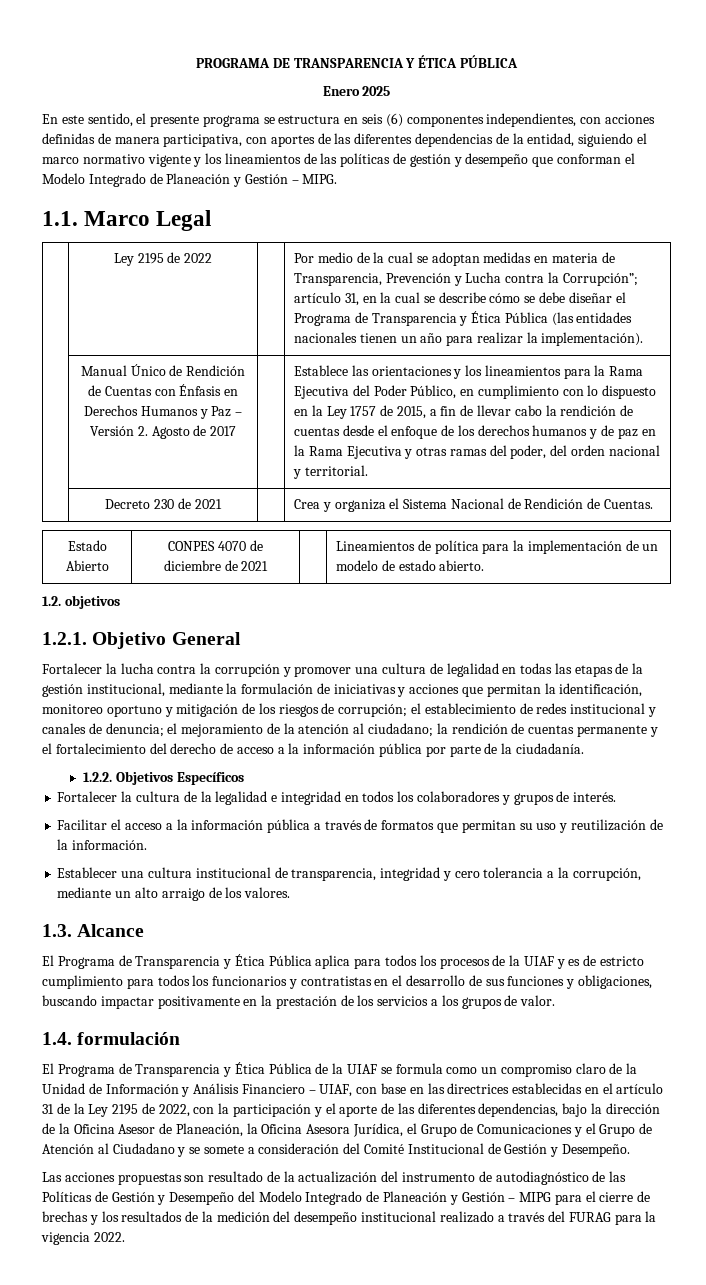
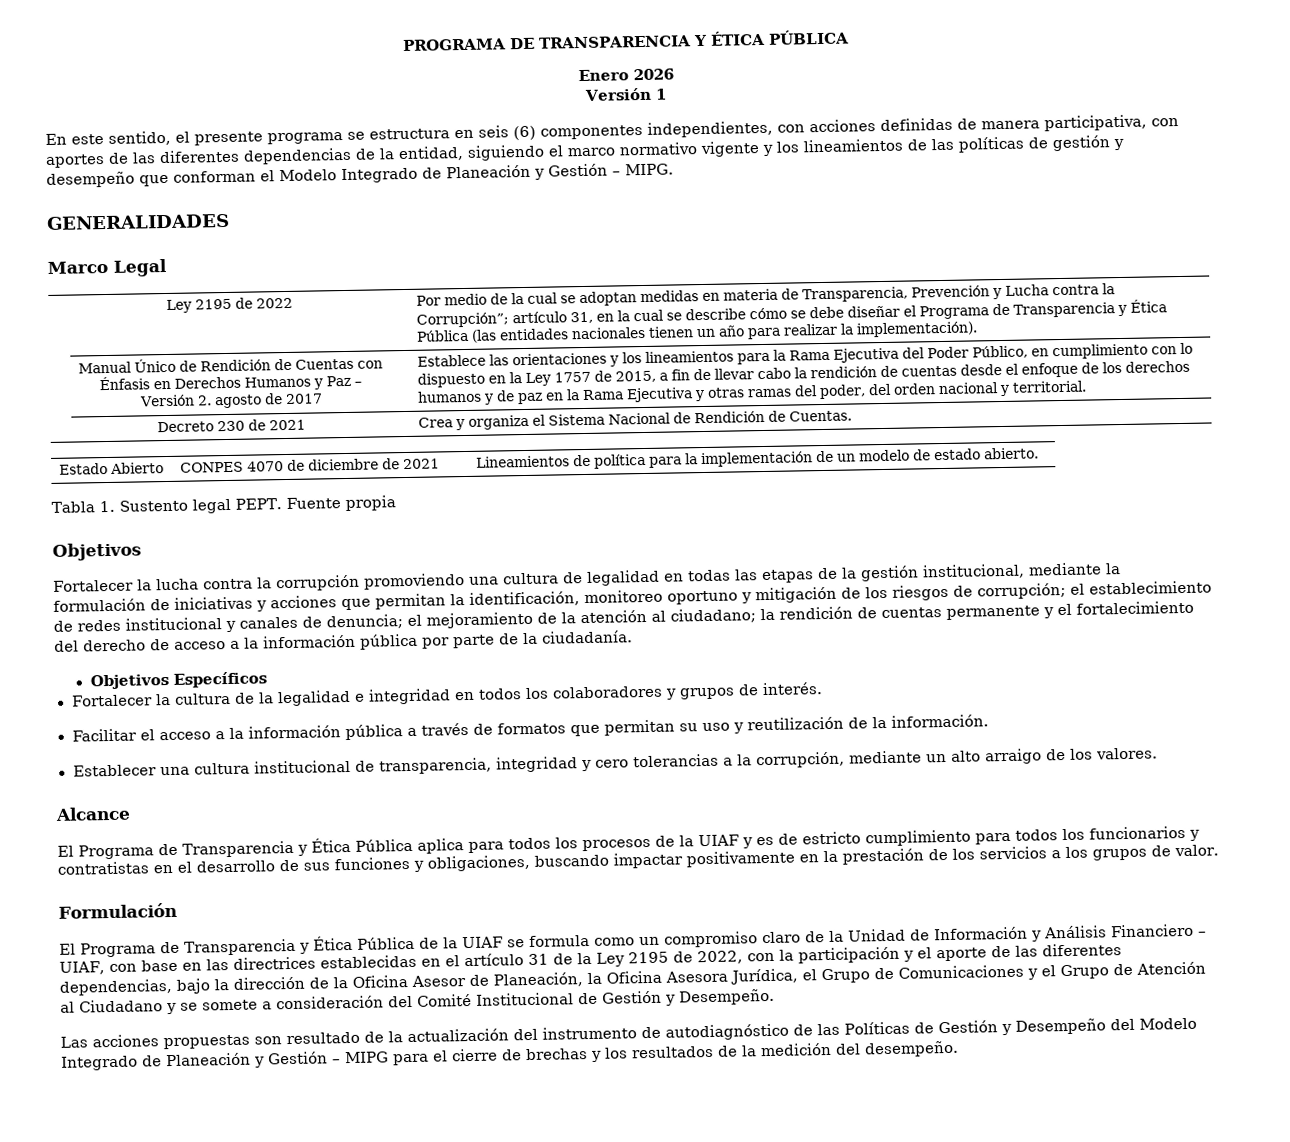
[362,86,391,96] 2025 -> [632,68,674,81] [584,87,667,101] 2026 // Versión 1
[42,211,78,226] 1.1. -> [46,213,230,230] GENERALIDADES //
[151,426,190,439] Agosto -> [213,394,262,409] agosto
[42,595,120,609] [42,632,241,649] 1.2. objetivos // 1.2.1. Objetivo General -> [51,495,396,514] [52,542,142,561] Tabla 1. Sustento legal PEPT. Fuente propia // Objetivos
[282,666,352,677] y promover -> [364,573,465,590] promoviendo
[82,772,112,782] 1.2.2. -> (633, 637) none
[483,867,544,878] tolerancia -> [632,753,719,768] tolerancias
[42,924,72,937] 1.3. -> (1158, 753) none
[42,1032,181,1045] 1.4. formulación -> [58,902,177,919] Formulación
[294,1211,657,1225] [41,1232,125,1245] desempeño institucional realizado a través del FURAG para la vigencia 2022. -> [864,1040,959,1058] desempeño.

